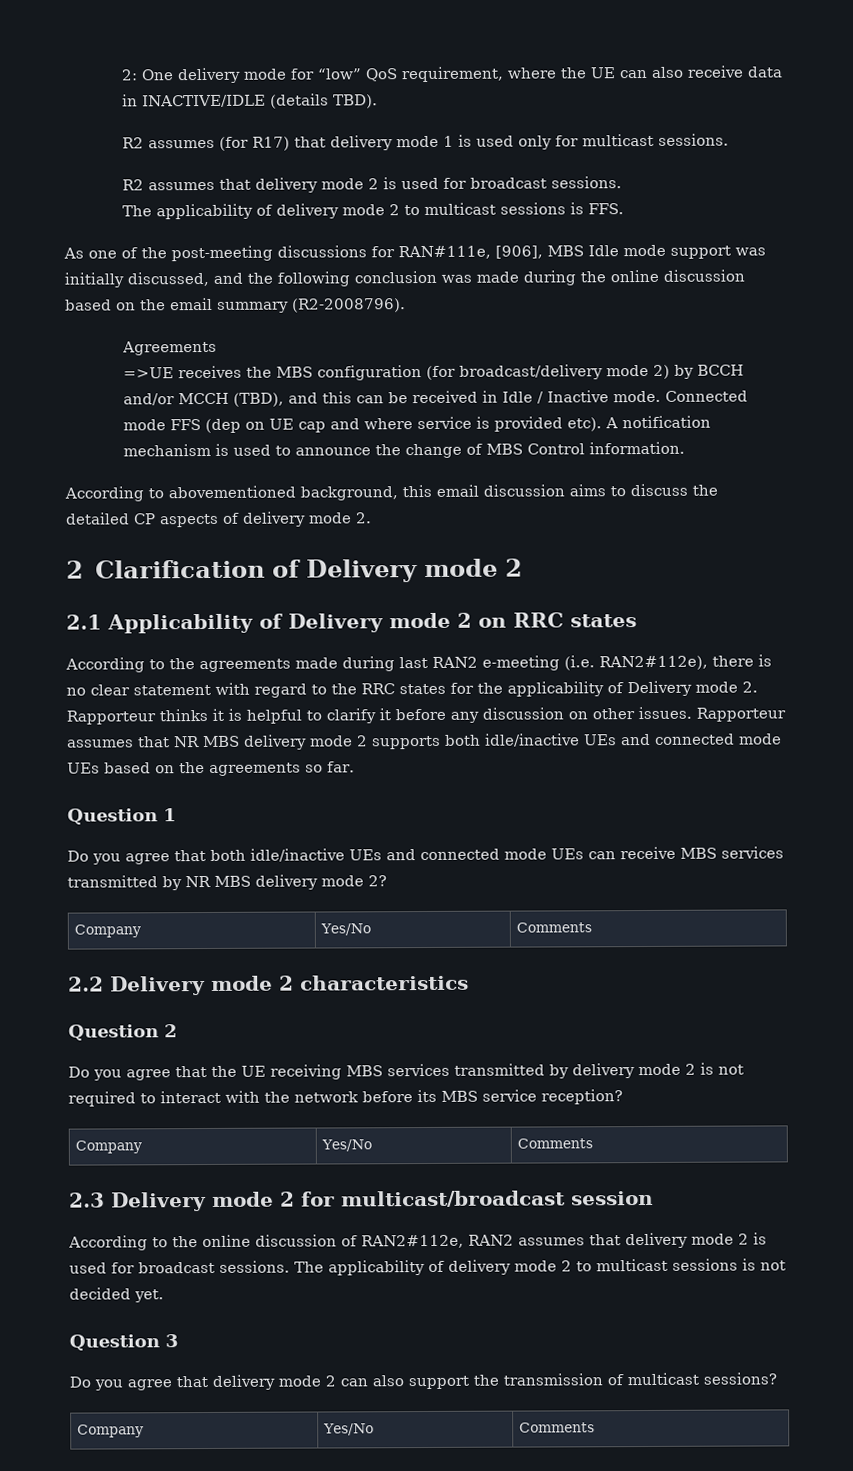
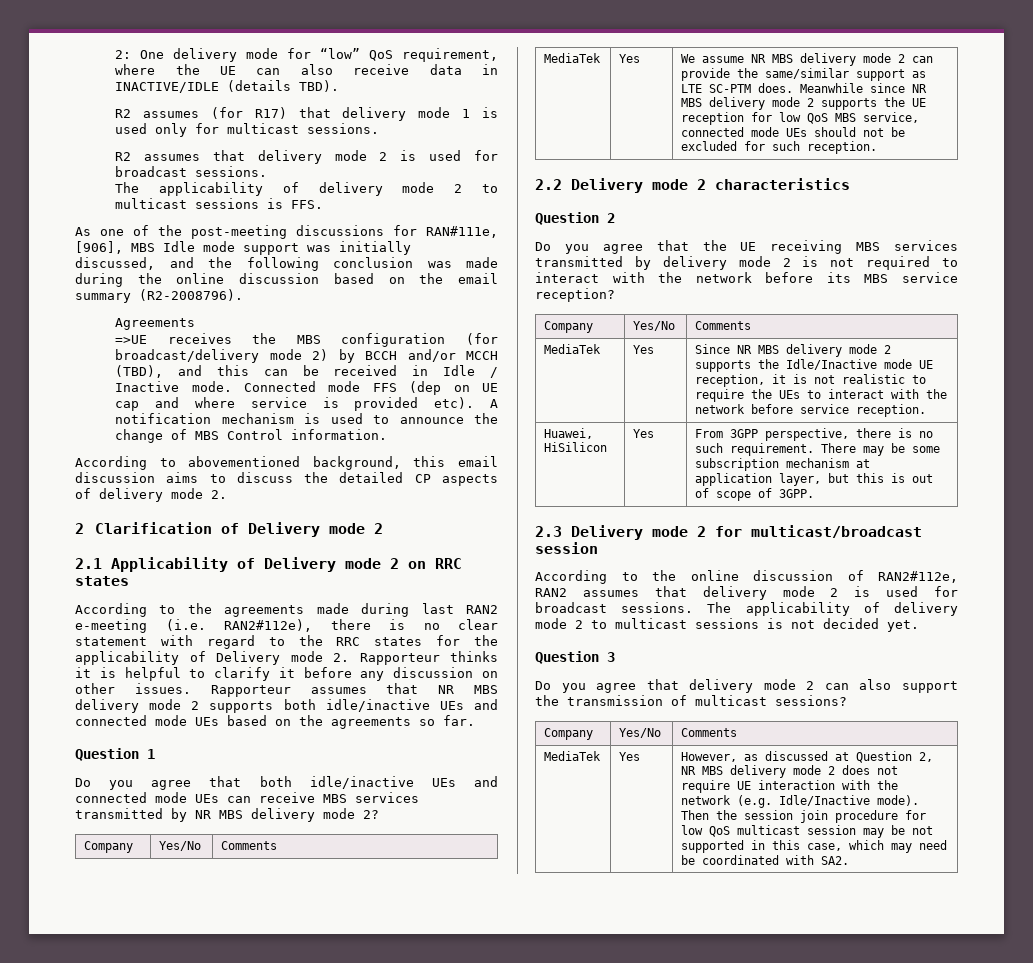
(592, 927) none -> [544,53,602,63] [619,54,641,63] [681,53,934,66] [681,68,927,81] [681,83,928,93] [681,97,927,110] [681,112,920,125] [681,127,906,137] [681,141,878,154] // MediaTek | Yes | We assume NR MBS delivery mode 2 can provide the same/similar support as LTE SC-PTM does. Meanwhile since NR MBS delivery mode 2 supports the UE reception for low QoS MBS service, connected mode UEs should not be excluded for such reception.
(593, 1143) none -> [544,344,602,354] [633,345,655,354] [695,344,892,357] [695,359,934,372] [695,374,927,387] [695,389,948,402] [695,404,927,417] [544,428,594,439] [544,442,608,452] [633,429,655,438] [695,428,934,441] [695,443,941,456] [695,458,871,471] [695,473,934,486] [695,488,815,501] // MediaTek | Yes | Since NR MBS delivery mode 2 supports the Idle/Inactive mode UE reception, it is not realistic to require the UEs to interact with the network before service reception. // Huawei, HiSilicon | Yes | From 3GPP perspective, there is no such requirement. There may be some subscription mechanism at application layer, but this is out of scope of 3GPP.
(595, 1427) none -> [544,751,602,761] [619,752,641,761] [681,751,934,763] [681,765,899,778] [681,780,899,793] [681,795,920,808] [681,810,927,823] [681,825,934,838] [681,840,948,853] [681,855,850,865] // MediaTek | Yes | However, as discussed at Question 2, NR MBS delivery mode 2 does not require UE interaction with the network (e.g. Idle/Inactive mode). Then the session join procedure for low QoS multicast session may be not supported in this case, which may need be coordinated with SA2.

